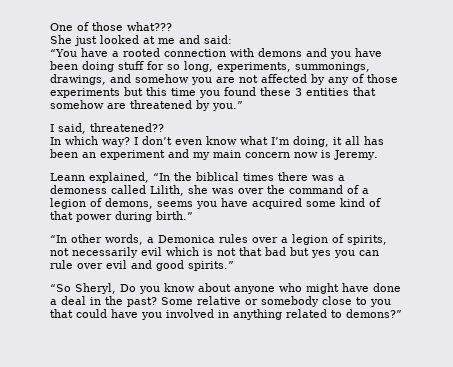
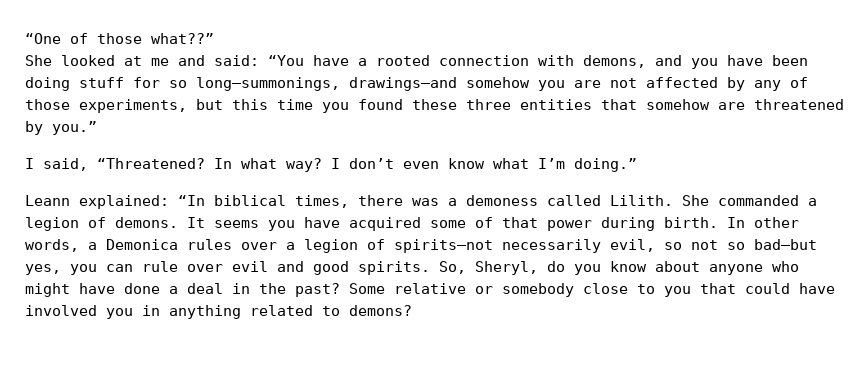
[50,22,172,31] [50,35,97,46] One of those what??? // She just -> [25,33,214,44] [25,55,52,66] “One of those what??” // She
(232, 39) // -> (259, 60) none
[258,48,302,57] demons -> [583,55,646,68] demons,
[184,61,370,72] [50,74,131,85] long, experiments, summonings, drawings, and -> [196,77,457,91] long—summonings, drawings—and
[50,88,120,98] experiments -> [79,99,187,113] experiments,
[295,88,302,96] 3 -> [466,99,511,110] three
[90,123,164,132] [50,136,98,145] threatened?? // In which -> [97,158,277,169] “Threatened? In what
[293,136,384,147] [50,149,378,160] [50,172,274,183] doing, it all has been an experiment and my main concern now is Jeremy. // Leann explained, “In the biblical times -> [574,158,637,172] [25,195,349,209] doing.” // Leann explained: “In biblical times,
[150,185,369,196] [50,198,153,209] Lilith, she was over the command of a legion of demons, -> [610,195,817,206] [25,217,205,231] Lilith. She commanded a legion of demons. It
[340,198,365,207] kind -> (466, 224) none
[156,211,193,220] [50,235,67,243] birth.” // “In -> [664,217,745,228] birth. In
[347,235,387,245] [50,247,331,258] spirits, not necessarily evil which is not that bad but yes -> [394,239,817,253] [25,264,61,275] spirits—not necessarily evil, so not so bad—but yes,
[188,261,234,271] [50,283,136,294] spirits.” // “So Sheryl, Do -> [358,261,565,275] spirits. So, Sheryl, do
[141,309,214,320] you involved -> [25,305,133,319] involved you
[346,309,402,318] demons?” -> [349,305,412,316] demons?

